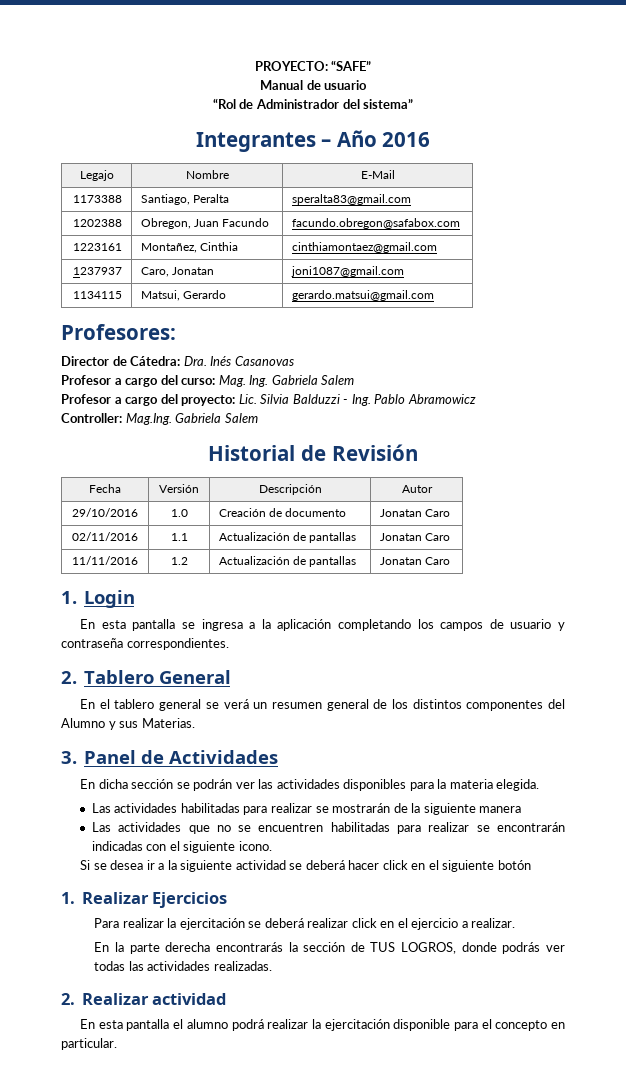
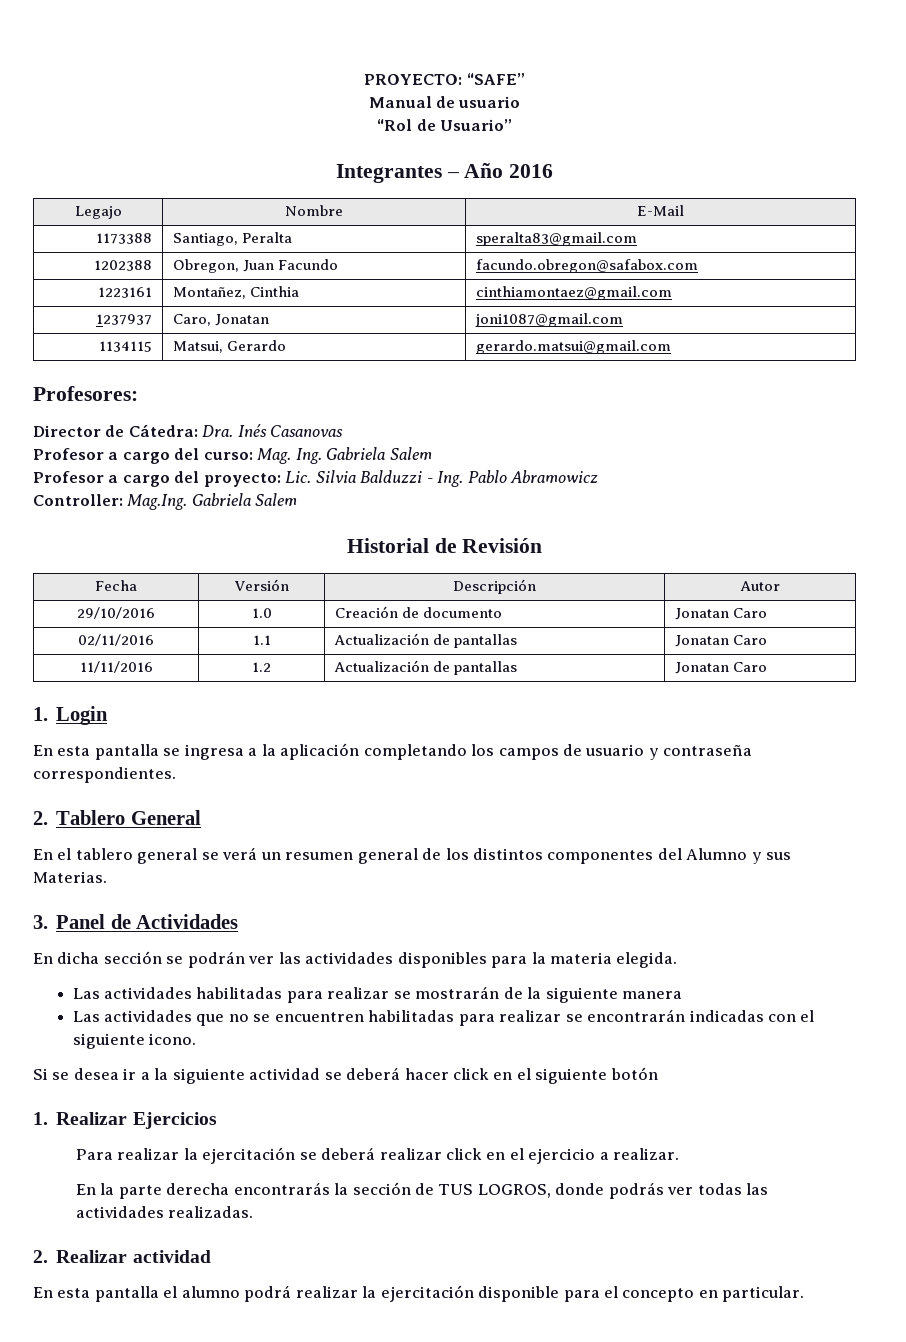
[256,99,414,109] Administrador del sistema” -> [439,119,512,131] Usuario”

